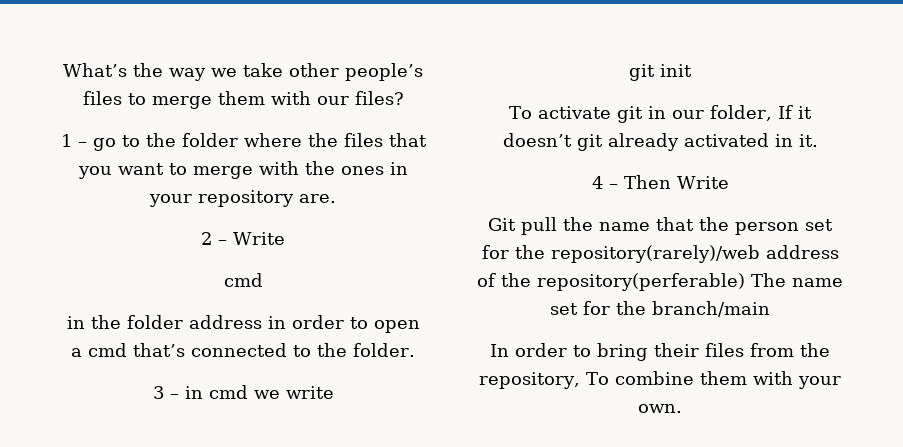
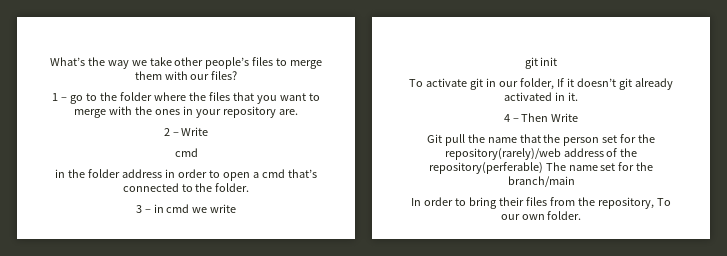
[614,371,841,389] [638,404,682,413] combine them with your own. -> [500,211,582,220] our own folder.

